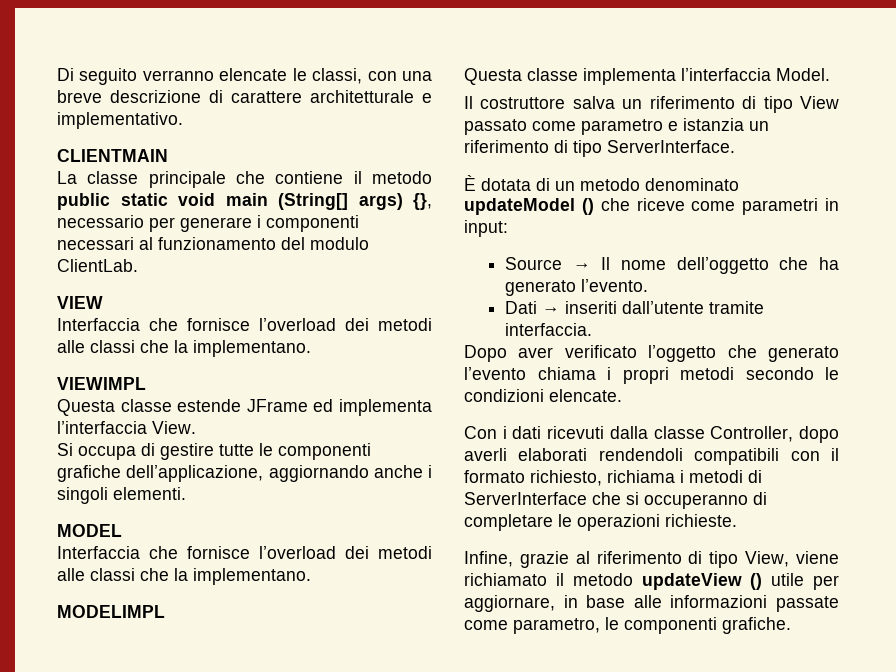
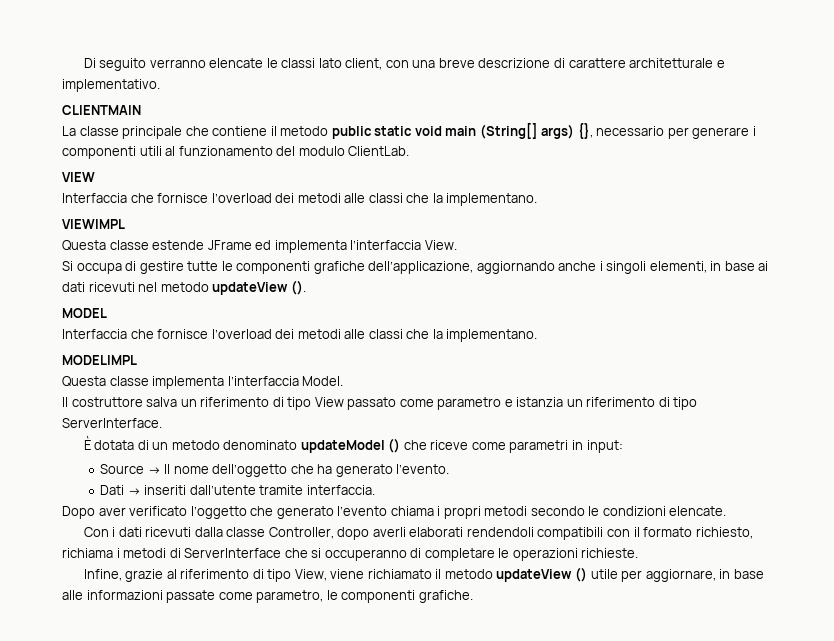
[312,68,363,84] classi, -> [281,58,383,70] classi lato client,
[57,237,134,250] necessari -> [139,146,162,156] utili
[113,487,186,500] elementi. -> [649,261,769,273] [62,280,306,295] elementi, in base ai dati ricevuti nel metodo updateView ().

